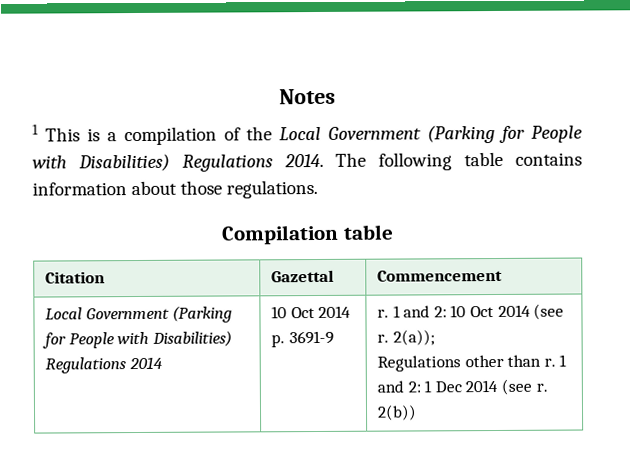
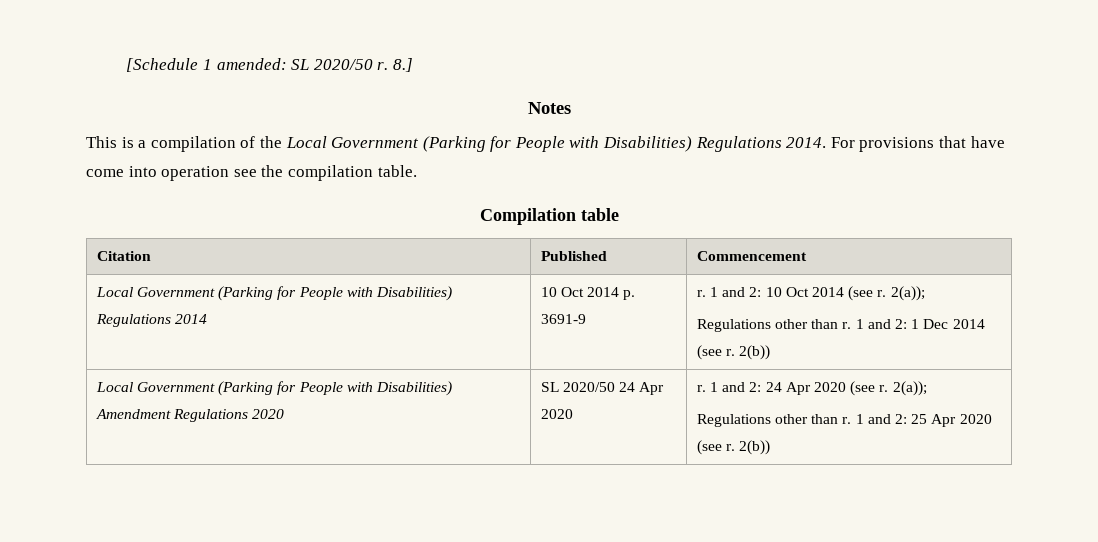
(278, 96) none -> [126,58,413,72] [Schedule 1 amended: SL 2020/50 r. 8.] //
[32,124,39,135] 1 -> (571, 108) none
[335,151,583,171] [32,179,319,199] The following table contains information about those regulations. -> [830,136,1005,152] [86,165,417,181] For provisions that have come into operation see the compilation table.
[271,269,335,283] Gazettal -> [540,251,607,261] Published
(418, 412) none -> [95,381,452,396] [95,409,285,422] [540,382,665,395] [540,409,573,419] [696,381,927,396] [696,414,992,427] [696,440,771,455] // Local Government (Parking for People with Disabilities) Amendment Regulations 2020 | SL 2020/50 24 Apr 2020 | r. 1 and 2: 24 Apr 2020 (see r. 2(a)); // Regulations other than r. 1 and 2: 25 Apr 2020 (see r. 2(b))

